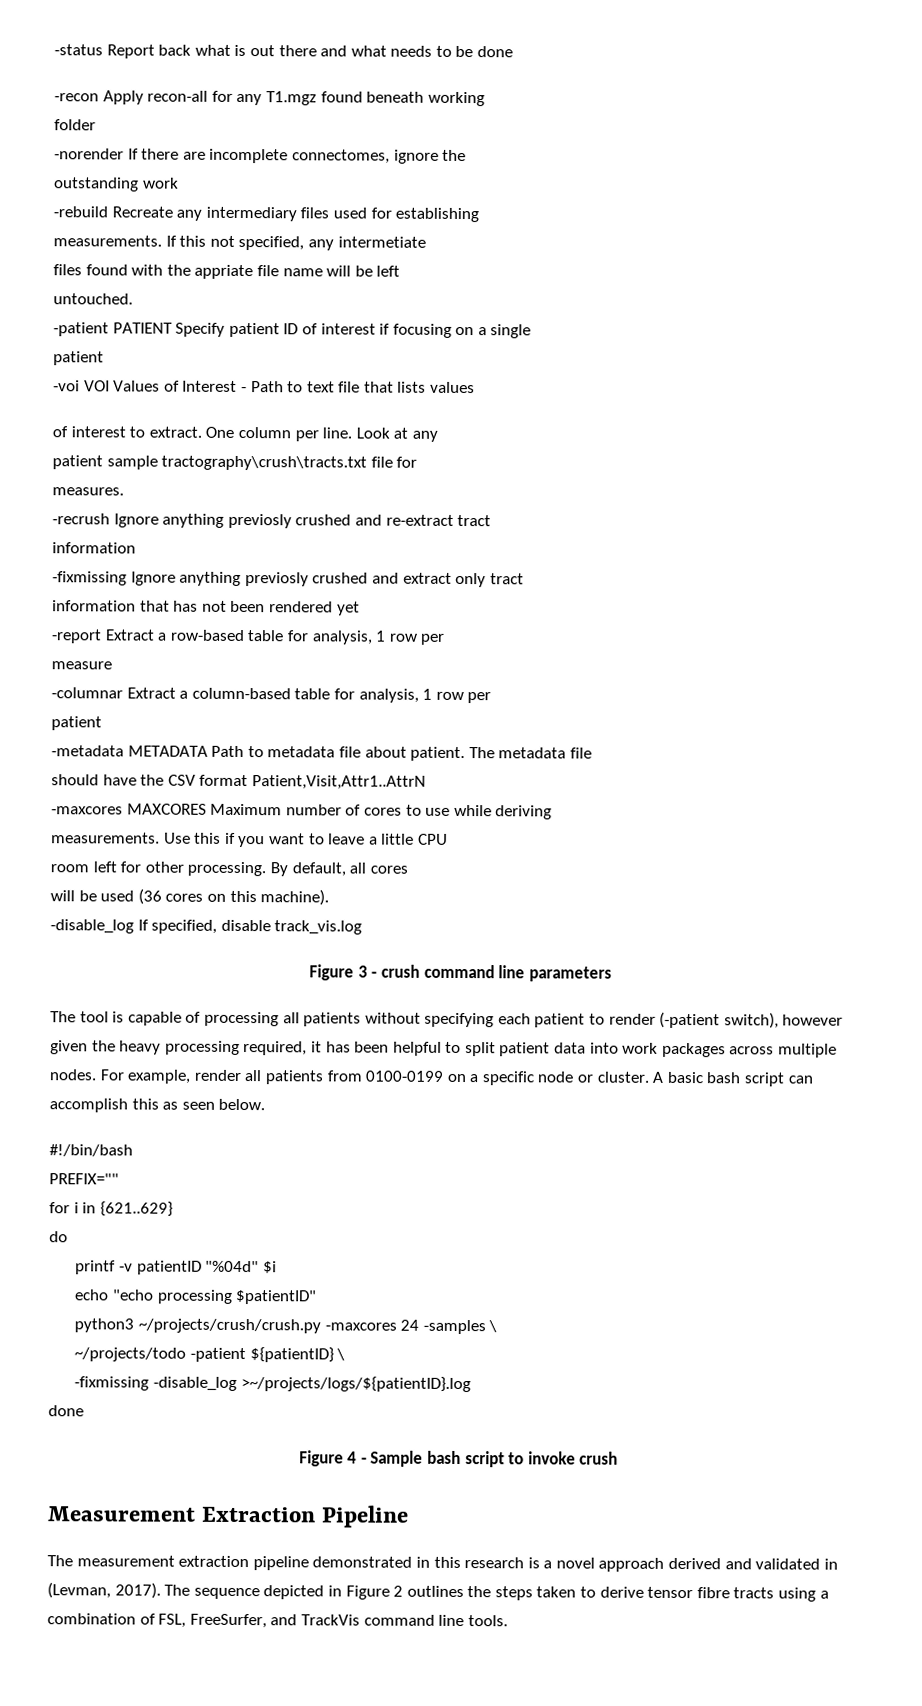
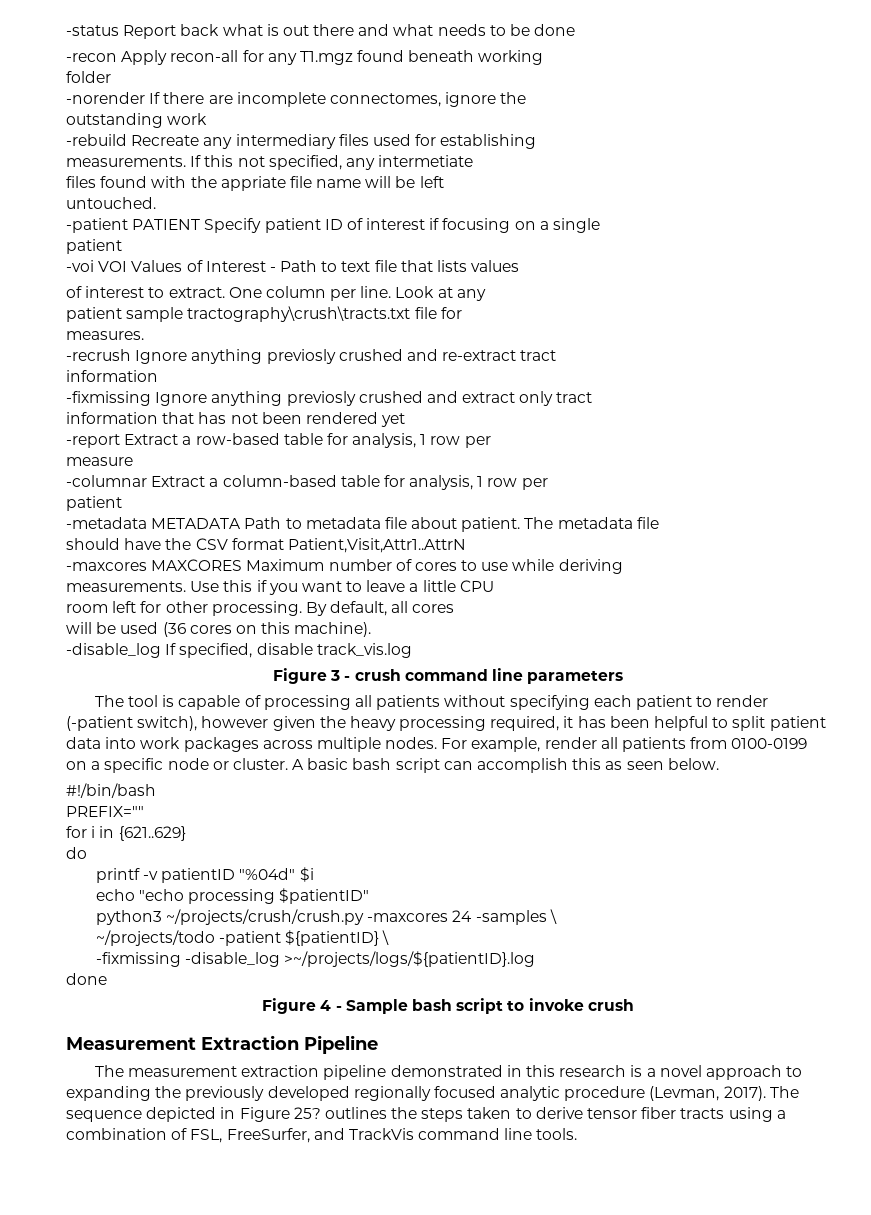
[668,1557,838,1570] derived and validated in -> [786,1066,803,1077] [66,1086,646,1101] to expanding the previously developed regionally focused analytic procedure
[393,1585,404,1597] 2 -> [293,1107,321,1119] 25?
[696,1587,730,1599] fibre -> [641,1107,677,1119] fiber

